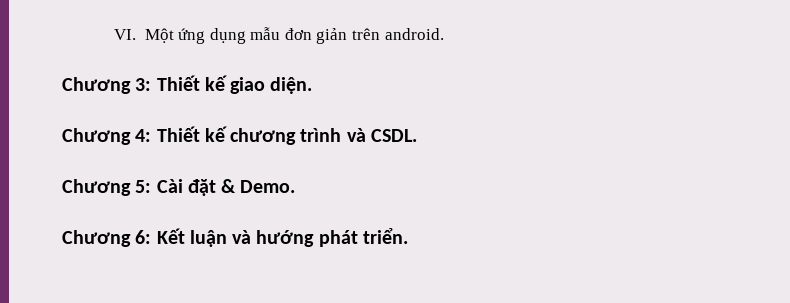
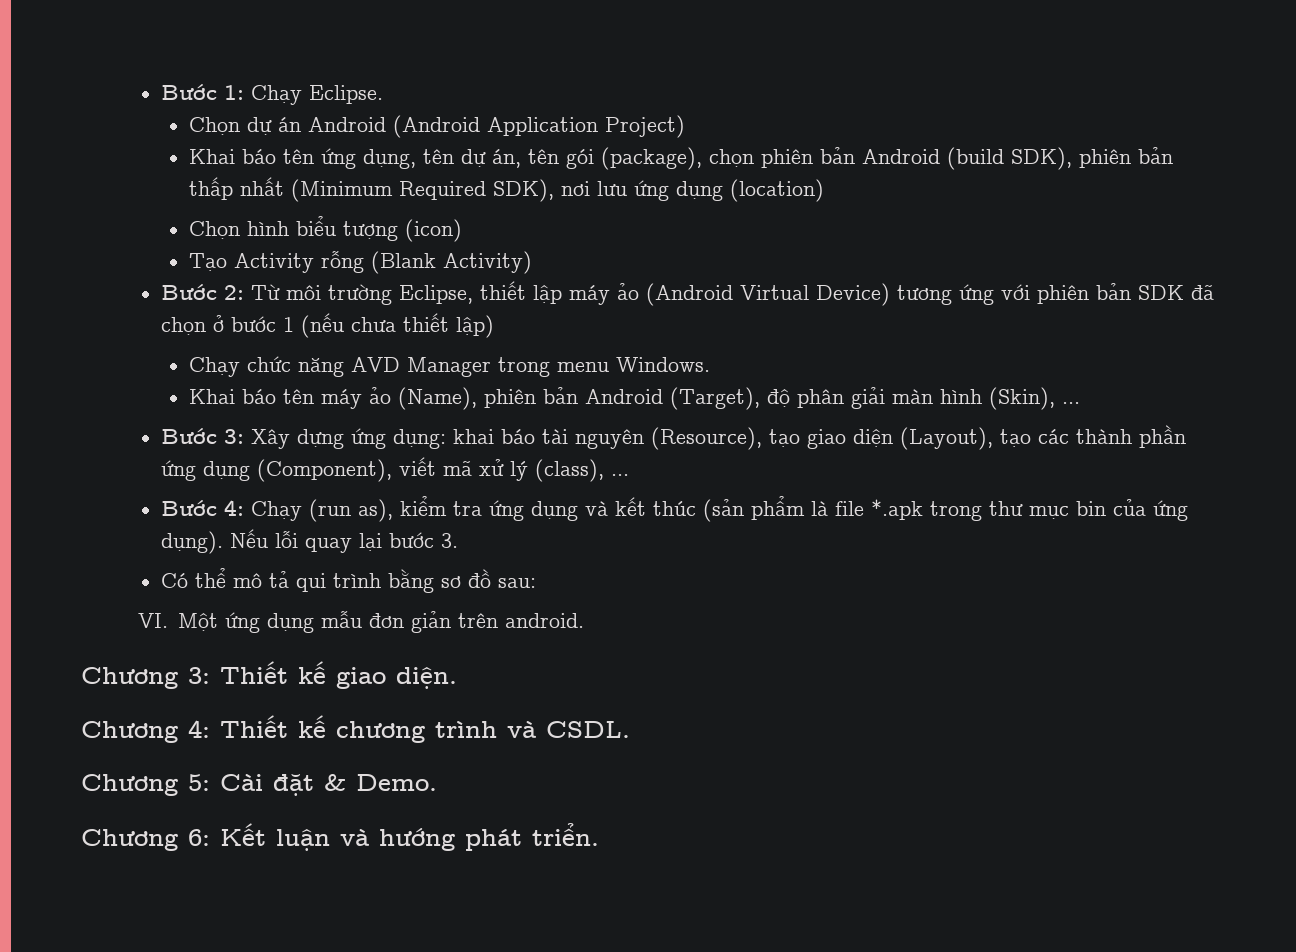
(114, 34) none -> [161,84,384,105] [189,115,686,138] [189,147,1174,170] [189,177,825,202] [189,216,463,242] [189,250,533,274] [161,281,1215,306] [161,313,495,338] [189,356,711,377] [189,387,1081,410] [161,425,1187,450] [161,457,630,482] [161,496,1189,522] [161,529,459,554] [161,568,537,593] Bước 1: Chạy Eclipse. // Chọn dự án Android (Android Application Project) // Khai báo tên ứng dụng, tên dự án, tên gói (package), chọn phiên bản Android (build SDK), phiên bản thấp nhất (Minimum Required SDK), nơi lưu ứng dụng (location) // Chọn hình biểu tượng (icon) // Tạo Activity rỗng (Blank Activity) // Bước 2: Từ môi trường Eclipse, thiết lập máy ảo (Android Virtual Device) tương ứng với phiên bản SDK đã chọn ở bước 1 (nếu chưa thiết lập) // Chạy chức năng AVD Manager trong menu Windows. // Khai báo tên máy ảo (Name), phiên bản Android (Target), độ phân giải màn hình (Skin), ... // Bước 3: Xây dựng ứng dụng: khai báo tài nguyên (Resource), tạo giao diện (Layout), tạo các thành phần ứng dụng (Component), viết mã xử lý (class), ... // Bước 4: Chạy (run as), kiểm tra ứng dụng và kết thúc (sản phẩm là file *.apk trong thư mục bin của ứng dụng). Nếu lỗi quay lại bước 3. // Có thể mô tả qui trình bằng sơ đồ sau: //

